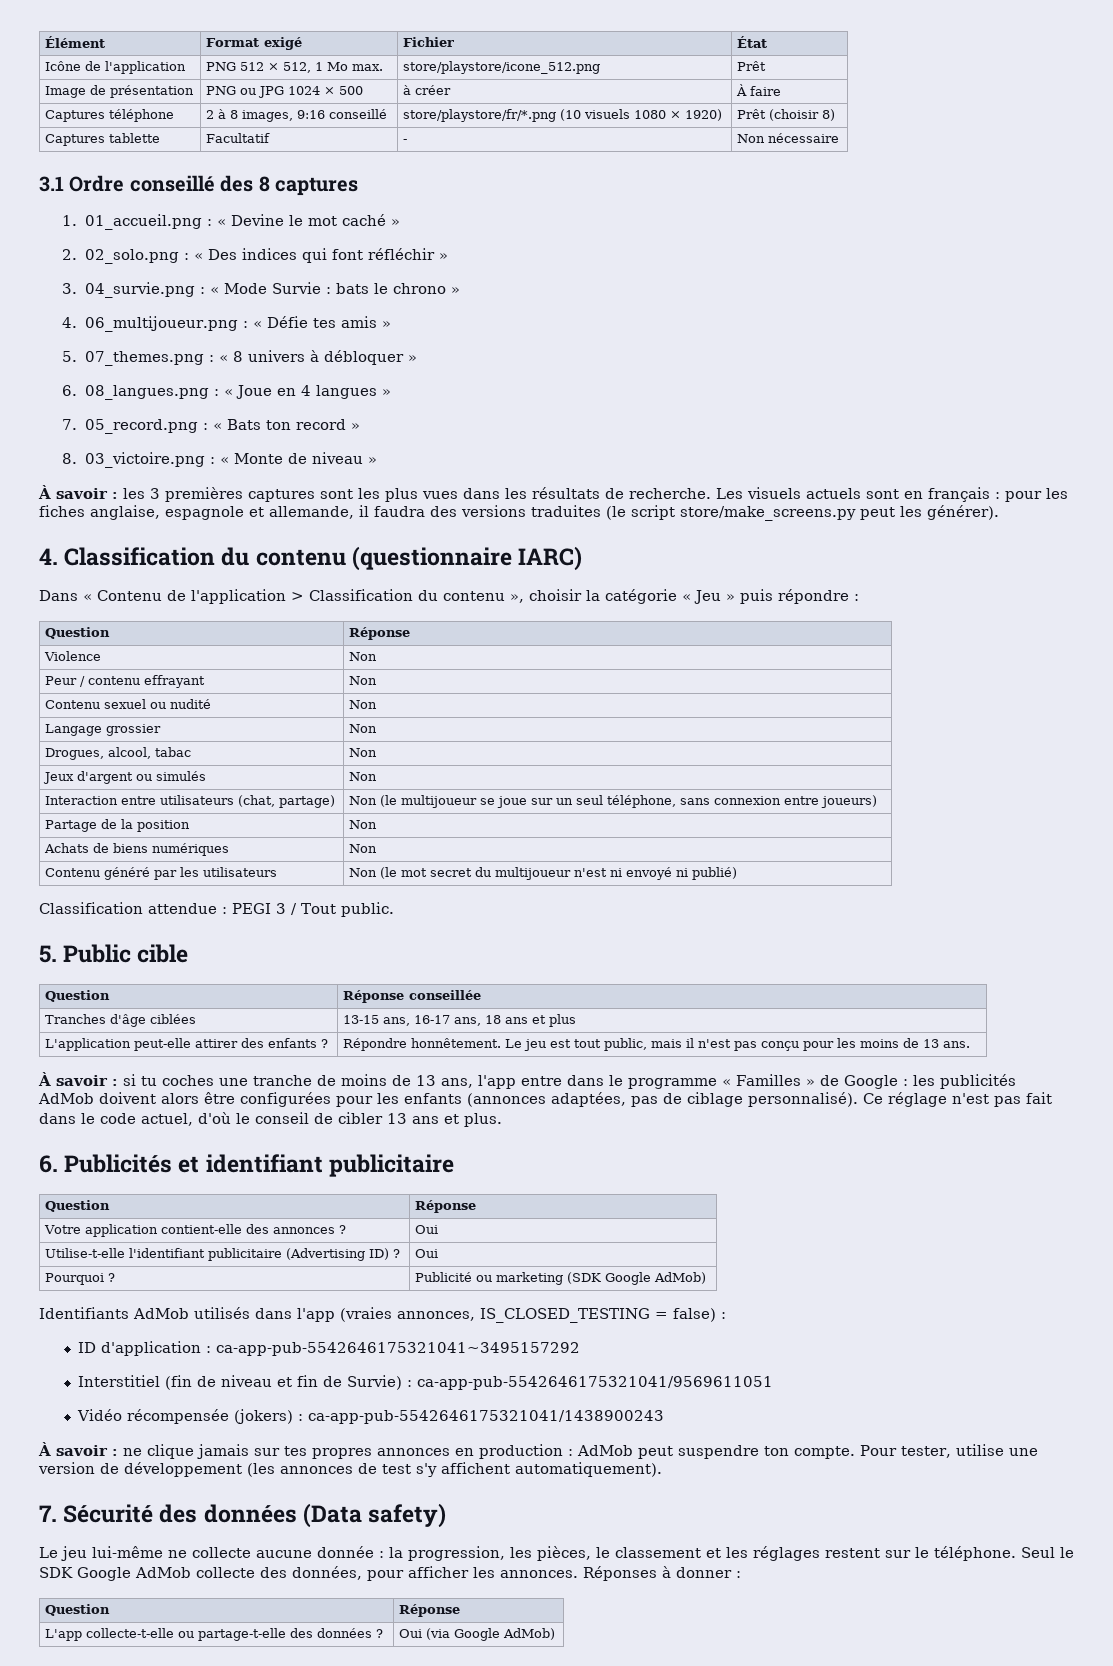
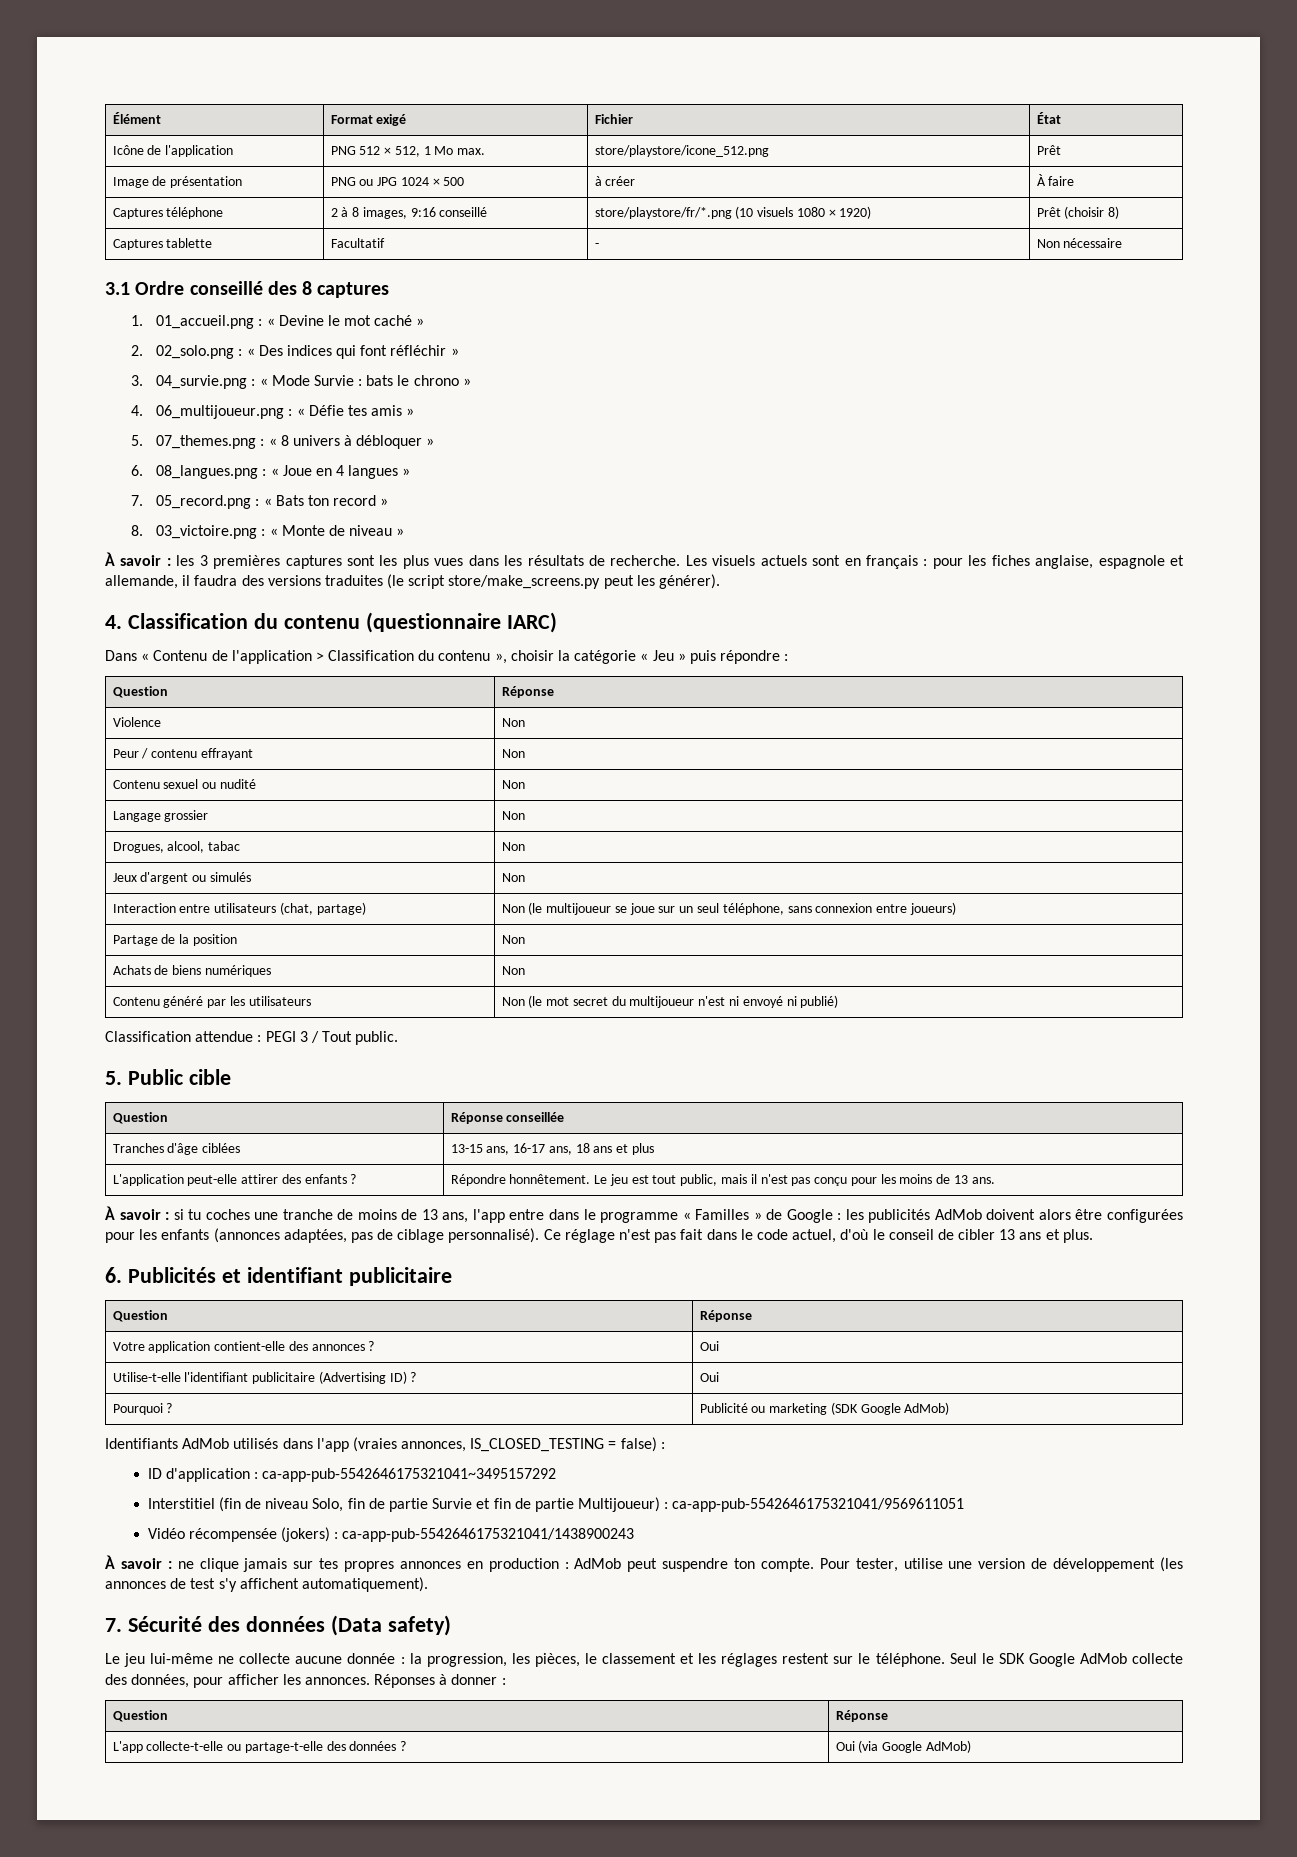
(273, 1381) none -> [312,1498,473,1512] Solo, fin de partie Survie
[347,1375,403,1390] Survie) -> [534,1497,661,1512] partie Multijoueur)

